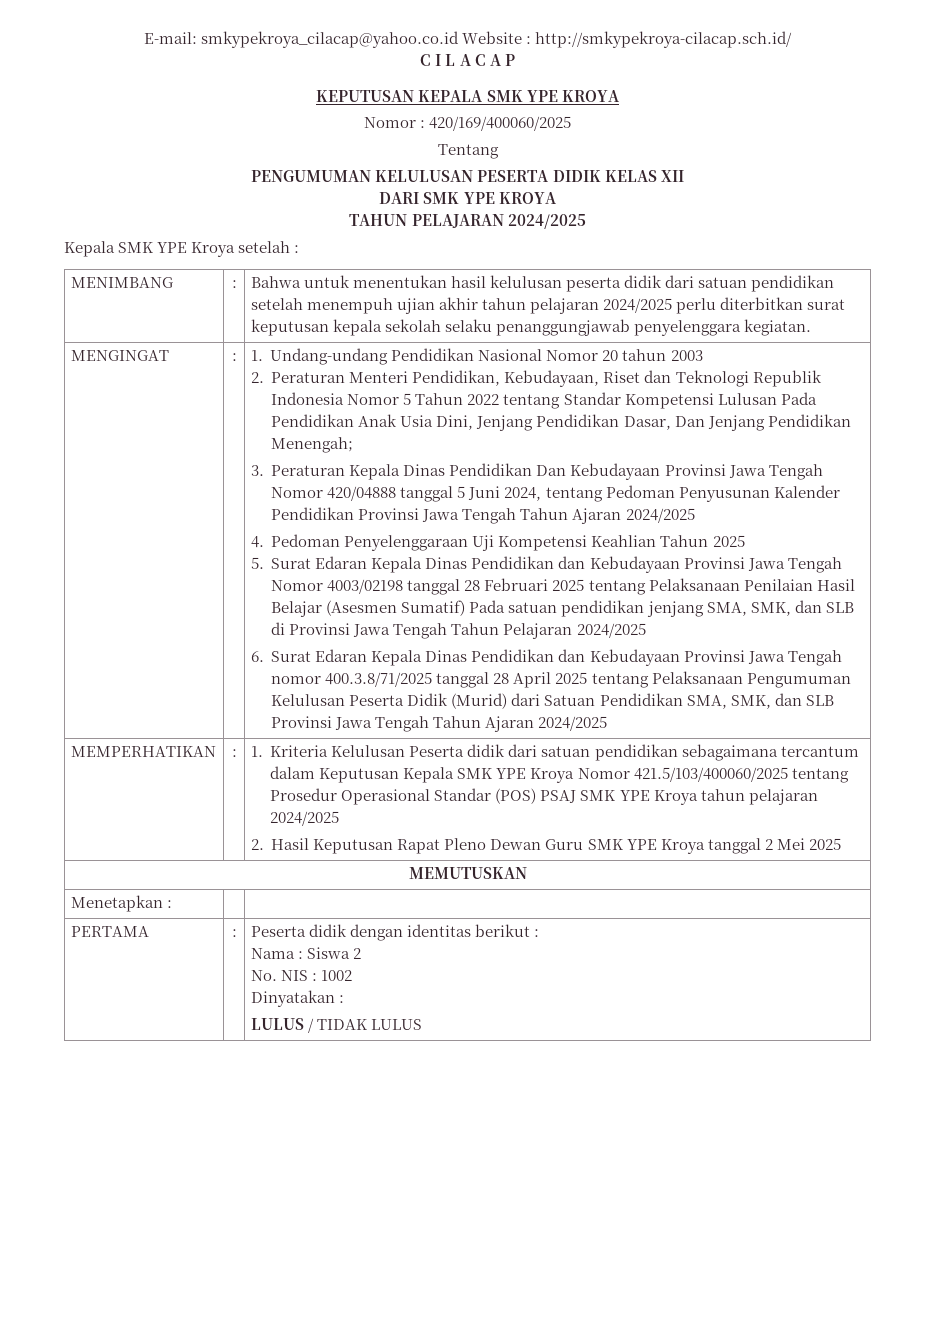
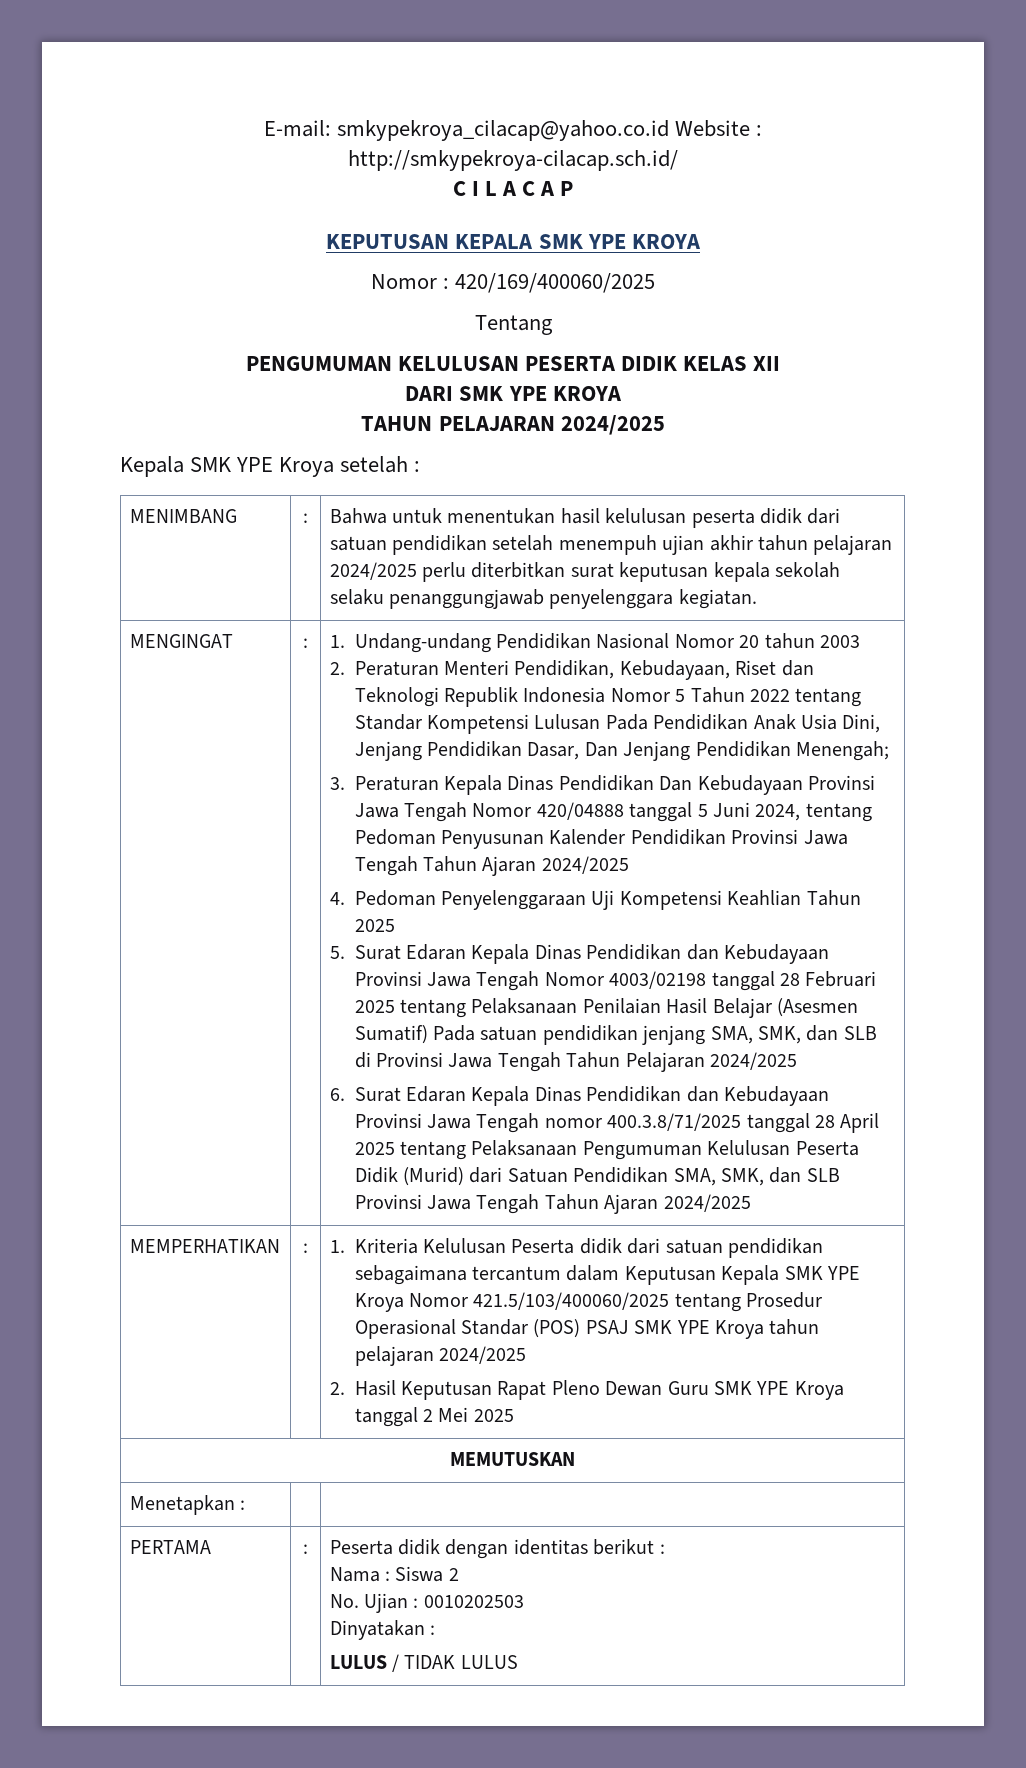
[280,970,352,981] NIS : 1002 -> [364,1593,524,1613] Ujian : 0010202503

